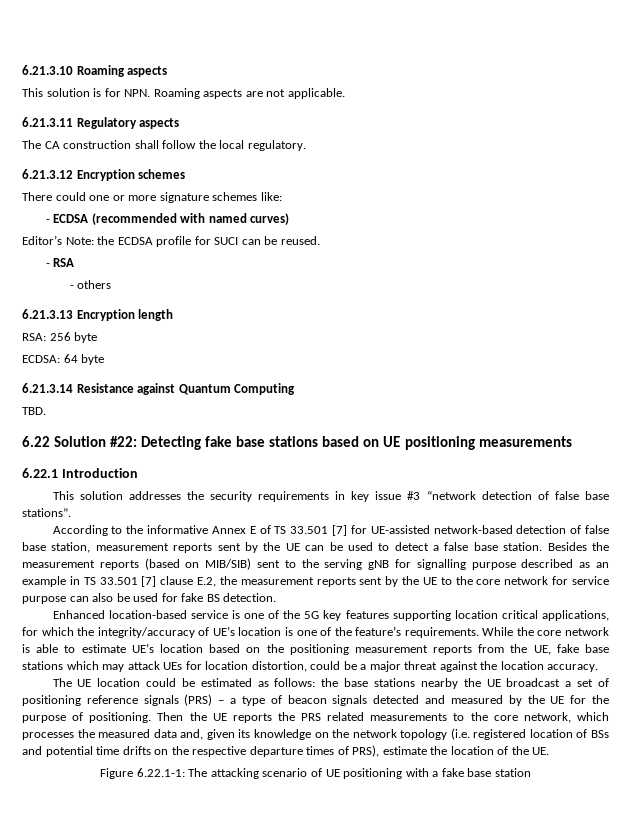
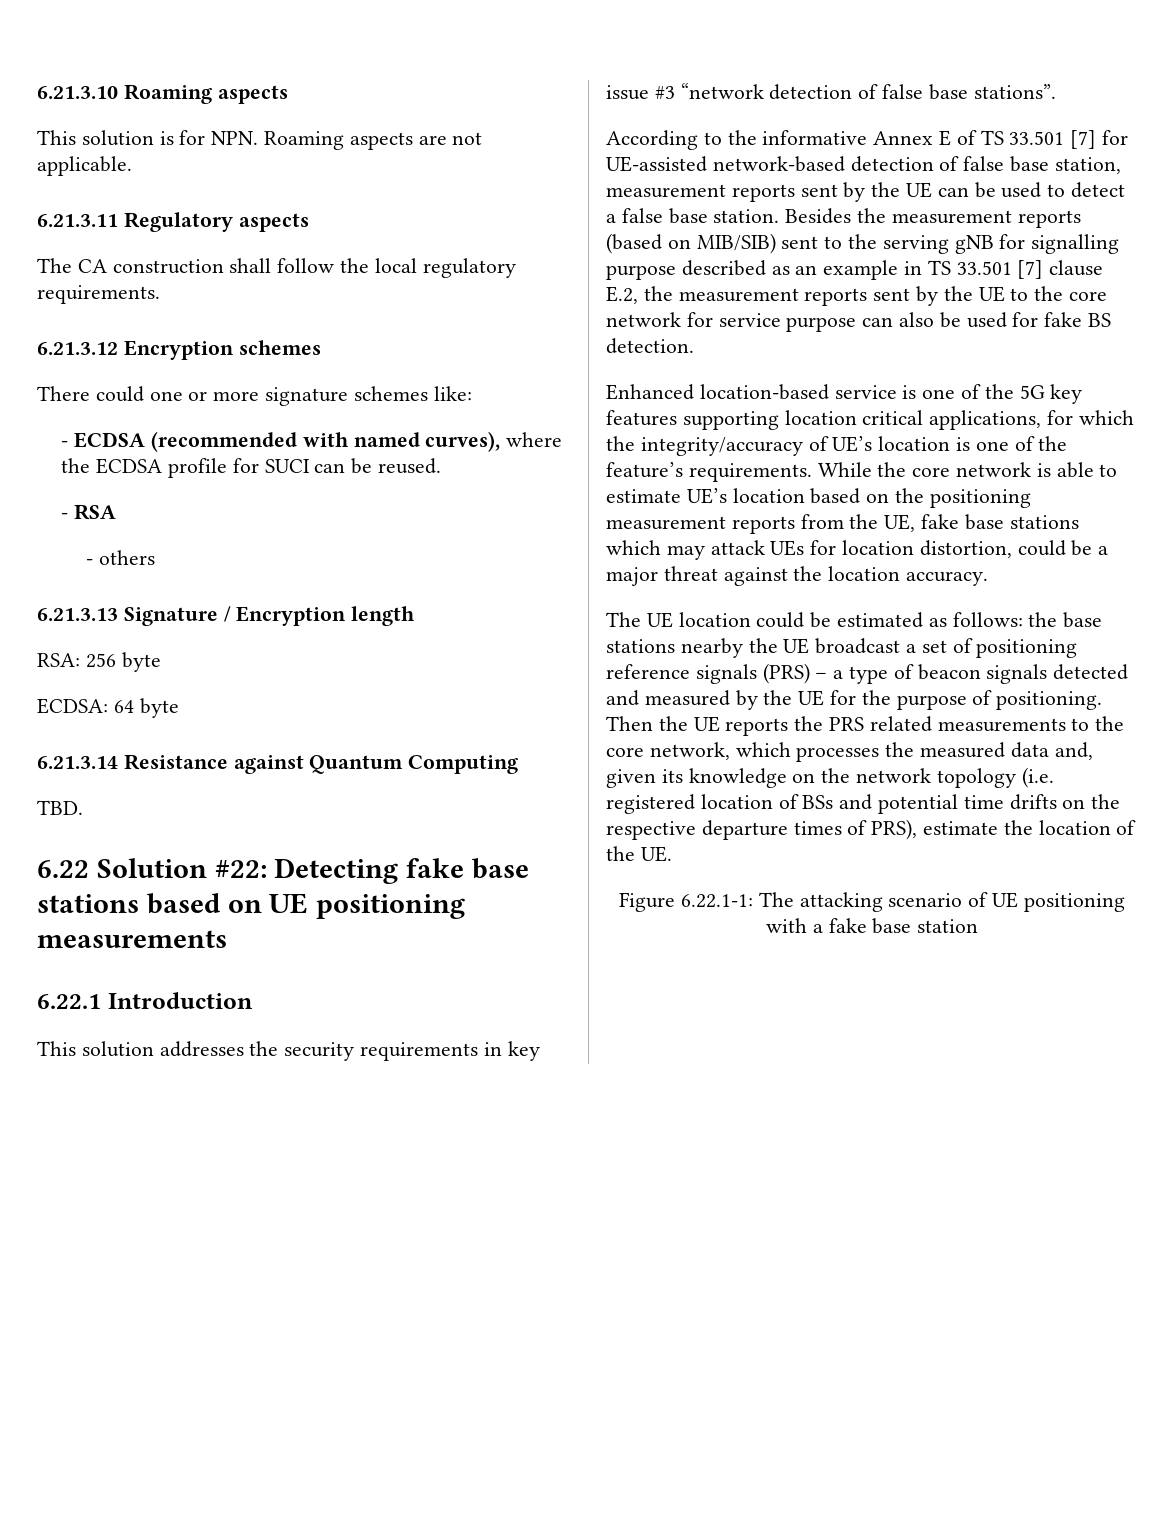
[247,140,306,151] regulatory. -> [422,258,516,278] [37,285,160,304] regulatory requirements.
[250,213,290,225] [22,235,94,245] curves) // Editor’s Note: -> [425,431,563,452] curves), where
(73, 314) none -> [123,606,231,626] Signature /

